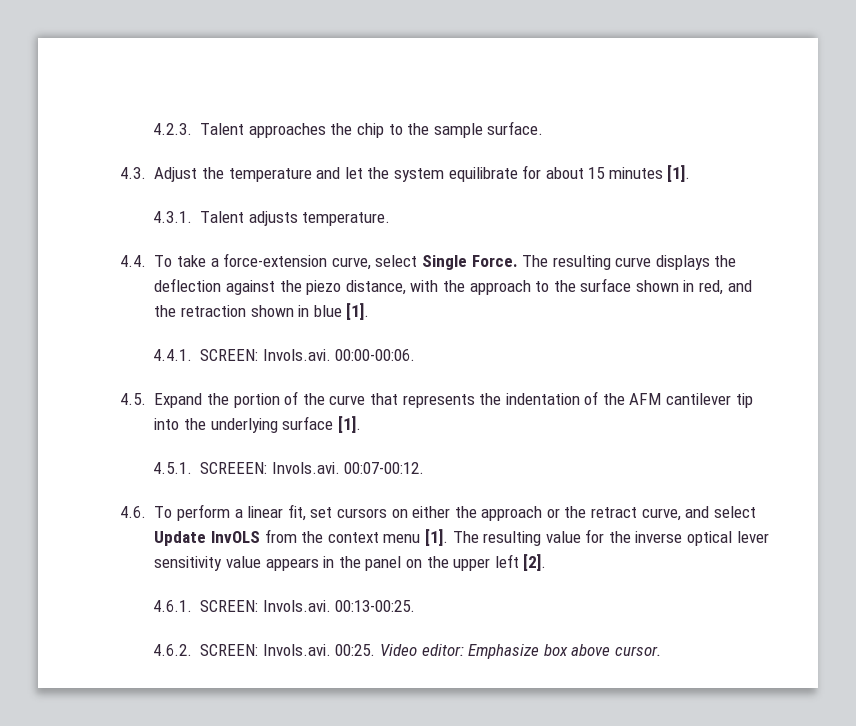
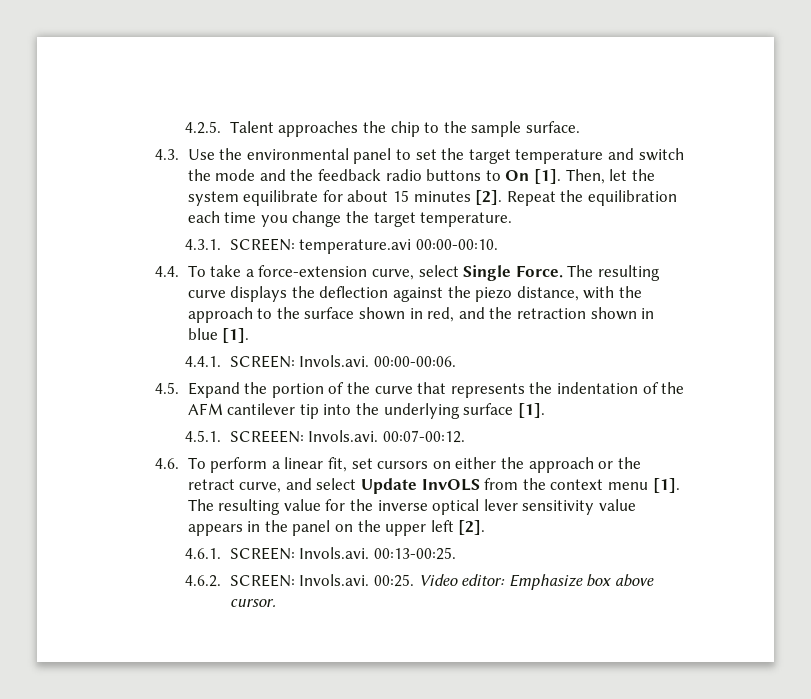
[152,123,192,135] 4.2.3. -> [185,121,222,134] 4.2.5.
[154,167,341,182] Adjust the temperature and -> [187,148,684,164] [187,169,605,184] Use the environmental panel to set the target temperature and switch the mode and the feedback radio buttons to On [1]. Then,
[667,165,691,182] [152,211,391,226] [1]. // 4.3.1. Talent adjusts temperature. -> [475,190,677,206] [187,211,513,227] [185,238,498,254] [2]. Repeat the equilibration each time you change the target temperature. // 4.3.1. SCREEN: temperature.avi 00:00-00:10.

